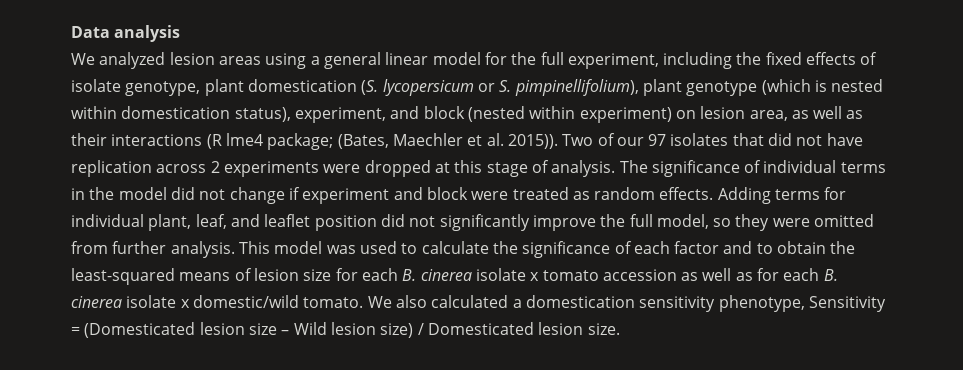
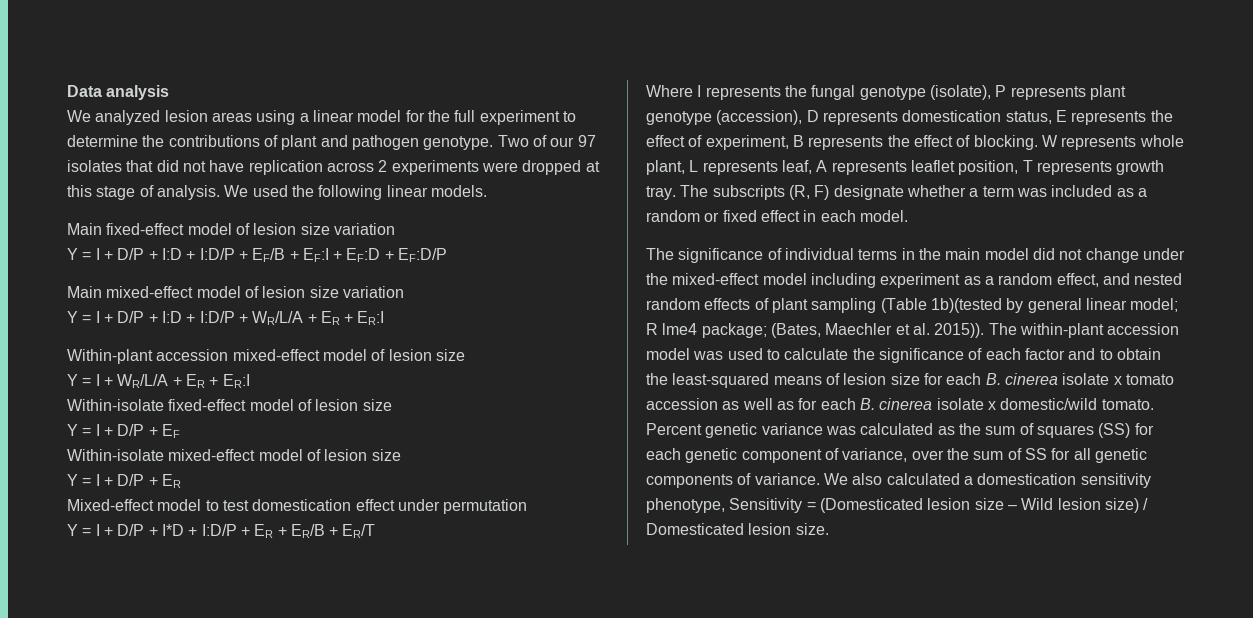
[323,52,381,69] general -> (309, 117) none
[567,52,878,69] [71,79,884,96] [71,106,864,123] [71,133,558,150] experiment, including the fixed effects of isolate genotype, plant domestication (S. lycopersicum or S. pimpinellifolium), plant genotype (which is nested within domestication status), experiment, and block (nested within experiment) on lesion area, as well as their interactions (R lme4 package; (Bates, Maechler et al. 2015)). -> [479,110,576,125] [67,135,494,150] experiment to determine the contributions of plant and pathogen genotype.
(616, 168) none -> [224,185,487,200] [67,223,395,235] [67,248,448,262] [67,286,404,298] [67,311,385,325] [67,349,465,364] [67,374,250,388] [67,399,392,411] [67,424,180,438] [67,449,401,461] [67,474,181,488] [67,499,528,514] [67,524,376,538] [646,85,1126,100] [646,110,1173,125] [646,135,1184,150] [646,160,1165,175] [646,185,1147,200] [646,210,908,222] We used the following linear models. // Main fixed-effect model of lesion size variation // Y = I + D/P + I:D + I:D/P + EF/B + EF:I + EF:D + EF:D/P // Main mixed-effect model of lesion size variation // Y = I + D/P + I:D + I:D/P + WR/L/A + ER + ER:I // Within-plant accession mixed-effect model of lesion size // Y = I + WR/L/A + ER + ER:I // Within-isolate fixed-effect model of lesion size // Y = I + D/P + EF // Within-isolate mixed-effect model of lesion size // Y = I + D/P + ER // Mixed-effect model to test domestication effect under permutation // Y = I + D/P + I*D + I:D/P + ER + ER/B + ER/T // Where I represents the fungal genotype (isolate), P represents plant genotype (accession), D represents domestication status, E represents the effect of experiment, B represents the effect of blocking. W represents whole plant, L represents leaf, A represents leaflet position, T represents growth tray. The subscripts (R, F) designate whether a term was included as a random or fixed effect in each model. //
(115, 193) none -> [945,248,981,260] main
[288,187,847,204] [71,214,875,231] [71,241,270,258] if experiment and block were treated as random effects. Adding terms for individual plant, leaf, and leaflet position did not significantly improve the full model, so they were omitted from further analysis. This -> [1142,248,1185,260] [646,273,1183,288] [646,298,1179,313] [646,323,1180,338] under the mixed-effect model including experiment as a random effect, and nested random effects of plant sampling (Table 1b)(tested by general linear model; R lme4 package; (Bates, Maechler et al. 2015)). The within-plant accession
(364, 302) none -> [646,423,1154,438] [646,448,1147,463] [646,473,820,488] Percent genetic variance was calculated as the sum of squares (SS) for each genetic component of variance, over the sum of SS for all genetic components of variance.

